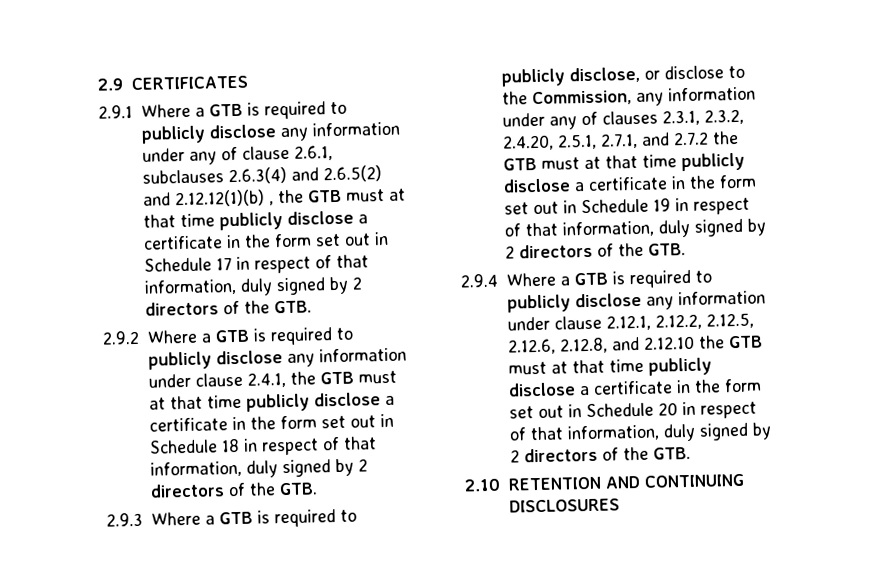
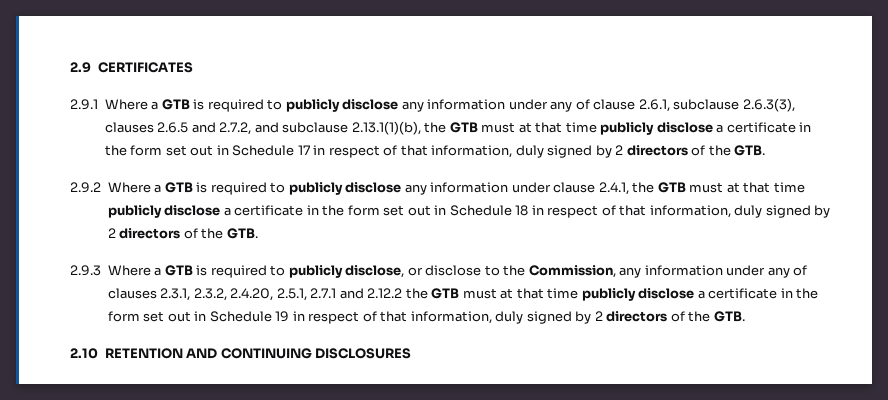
[141,165,382,185] [142,189,274,208] subclauses 2.6.3(4) and 2.6.5(2) and 2.12.12(1)(b) , -> [673,98,795,112] [104,121,421,135] subclause 2.6.3(3), clauses 2.6.5 and 2.7.2, and subclause 2.13.1(1)(b),
[599,131,709,149] 2.7.1, and 2.7.2 -> [310,288,403,299] 2.7.1 and 2.12.2
[460,269,712,289] [506,290,766,313] [506,312,754,331] [507,335,763,355] [507,357,712,376] [507,378,762,397] [508,401,757,419] [508,422,772,442] [509,446,691,463] // 2.9.4 Where a GTB is required to publicly disclose any information under clause 2.12.1, 2.12.2, 2.12.5, 2.12.6, 2.12.8, and 2.12.10 the GTB must at that time publicly disclose a certificate in the form set out in Schedule 20 in respect of that information, duly signed by 2 directors of the GTB. -> (745, 316) none

